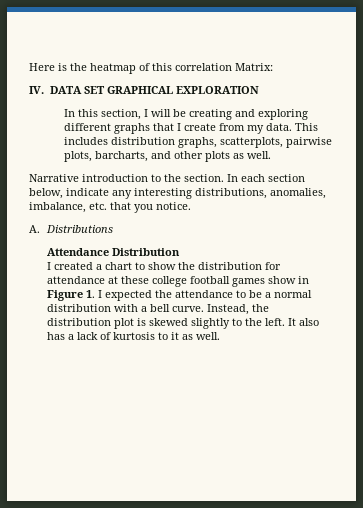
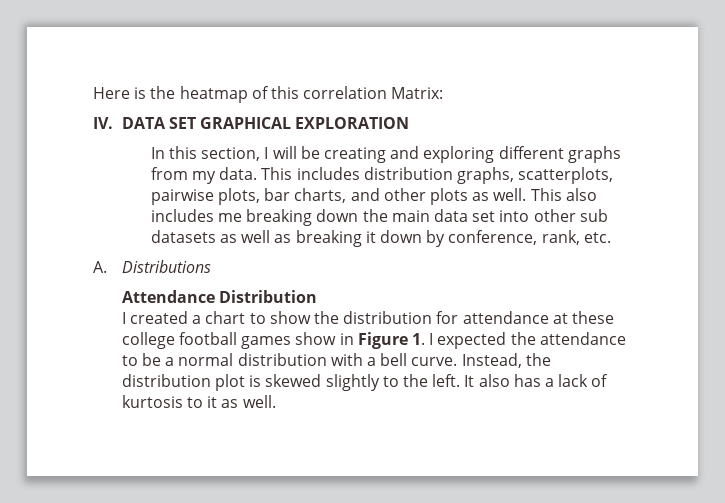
[153,123,217,131] that I create -> (621, 154) none
[95,151,149,162] barcharts, -> [264,188,347,203] bar charts,
[29,174,305,182] [29,188,326,199] [29,202,191,213] // Narrative introduction to the section. In each section below, indicate any interesting distributions, anomalies, imbalance, etc. that you notice. -> [530,188,597,201] [150,209,608,226] [150,230,611,247] This also includes me breaking down the main data set into other sub datasets as well as breaking it down by conference, rank, etc.

